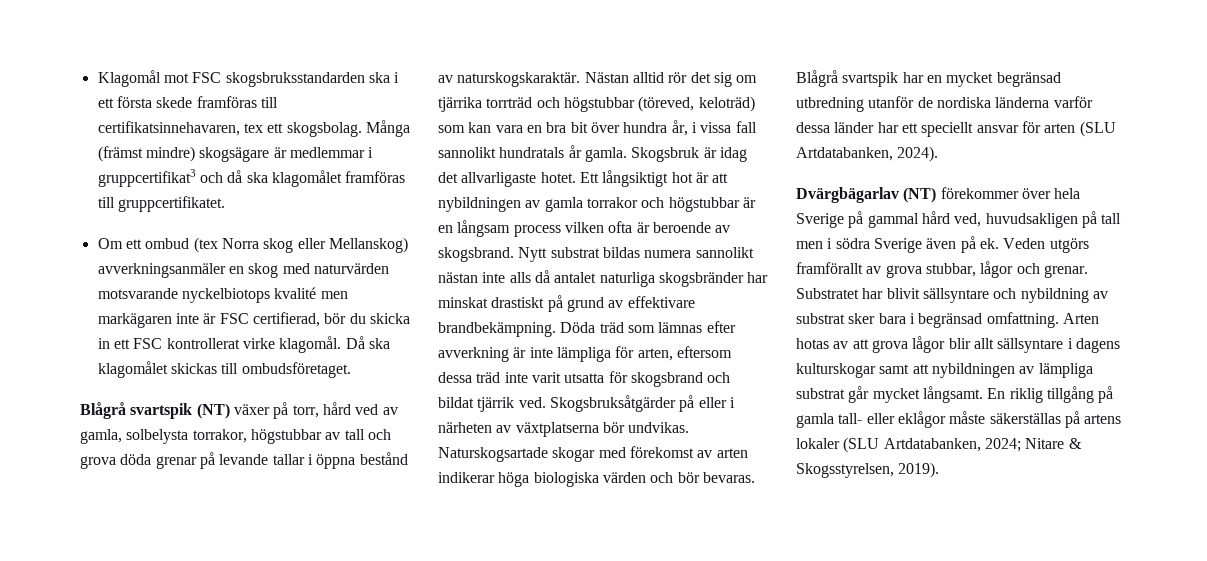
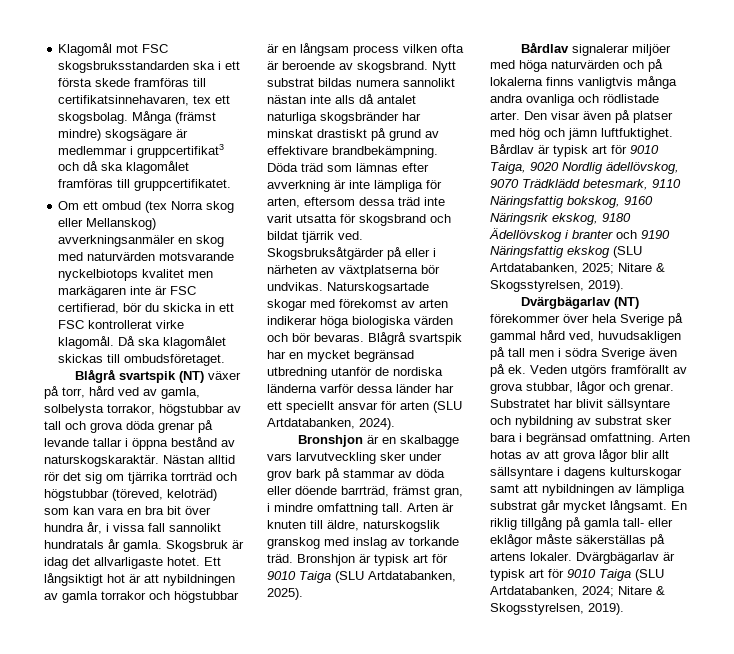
[274,287,317,299] kvalité -> [142,269,185,278] kvalitet
(939, 154) none -> [297,435,459,447] [267,452,442,464] [267,468,445,481] [267,486,463,498] [267,503,454,515] [267,520,440,532] [267,537,459,549] [267,554,448,566] [267,571,456,583] [267,588,303,600] [520,42,671,56] [490,59,663,72] [490,76,677,89] [490,94,659,106] [490,110,673,123] [490,128,673,140] [490,144,659,157] [490,162,679,174] [490,179,681,190] [490,196,653,208] [490,213,631,225] [489,228,670,242] [490,246,642,258] [490,263,665,274] [490,280,624,292] // Bronshjon är en skalbagge vars larvutveckling sker under grov bark på stammar av döda eller döende barrträd, främst gran, i mindre omfattning tall. Arten är knuten till äldre, naturskogslik granskog med inslag av torkande träd. Bronshjon är typisk art för 9010 Taiga (SLU Artdatabanken, 2025). // Bårdlav signalerar miljöer med höga naturvärden och på lokalerna finns vanligtvis många andra ovanliga och rödlistade arter. Den visar även på platser med hög och jämn luftfuktighet. Bårdlav är typisk art för 9010 Taiga, 9020 Nordlig ädellövskog, 9070 Trädklädd betesmark, 9110 Näringsfattig bokskog, 9160 Näringsrik ekskog, 9180 Ädellövskog i branter och 9190 Näringsfattig ekskog (SLU Artdatabanken, 2025; Nitare & Skogsstyrelsen, 2019).
[796,438,840,449] lokaler -> [530,552,675,564] [490,569,631,581] lokaler. Dvärgbägarlav är typisk art för 9010 Taiga

